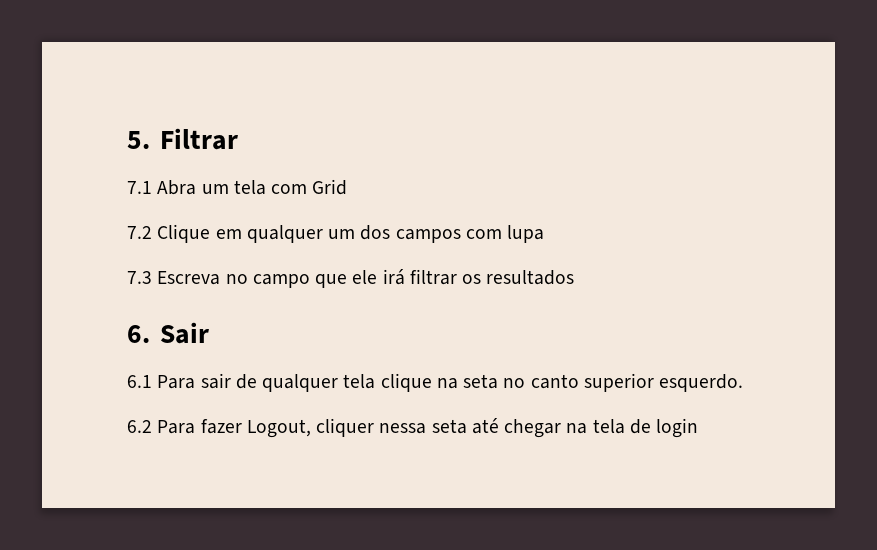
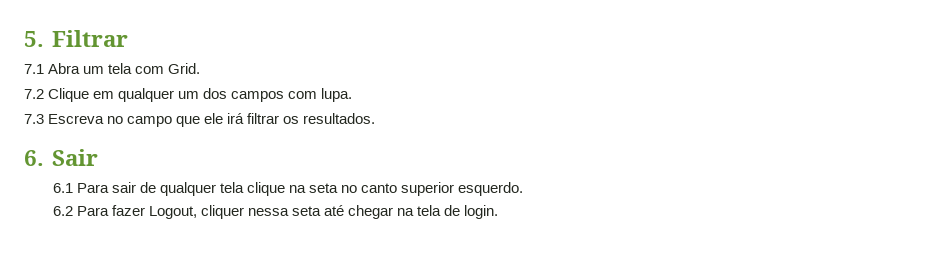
[312,179,348,195] Grid -> [168,63,201,74] Grid.
[507,225,545,243] lupa -> [321,88,353,102] lupa.
[486,270,575,285] resultados -> [303,113,376,124] resultados.
[656,418,699,438] login -> [464,205,499,219] login.

